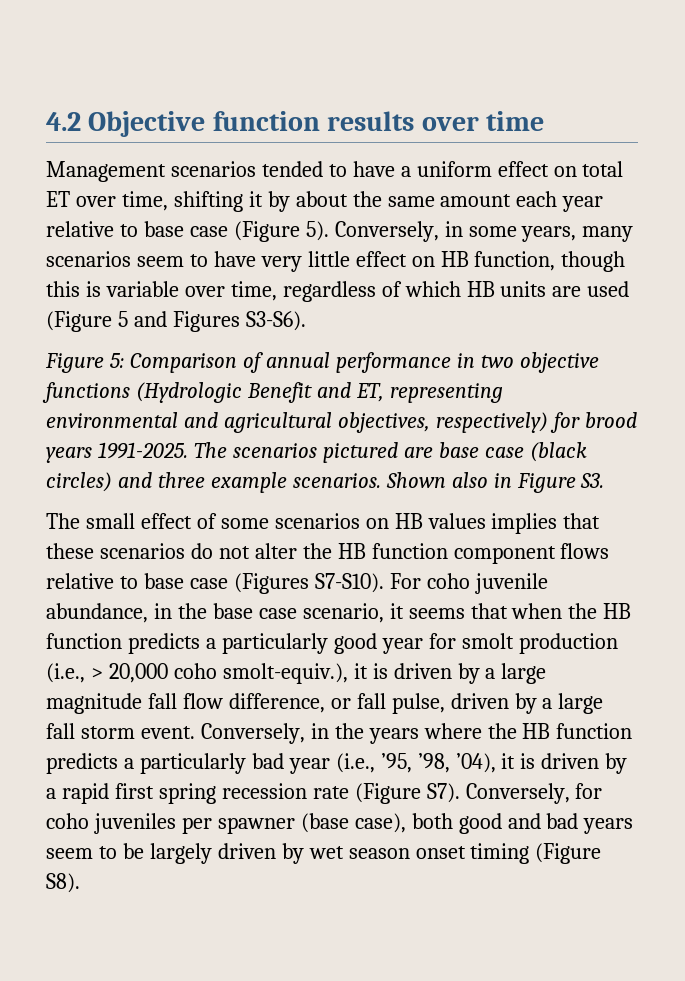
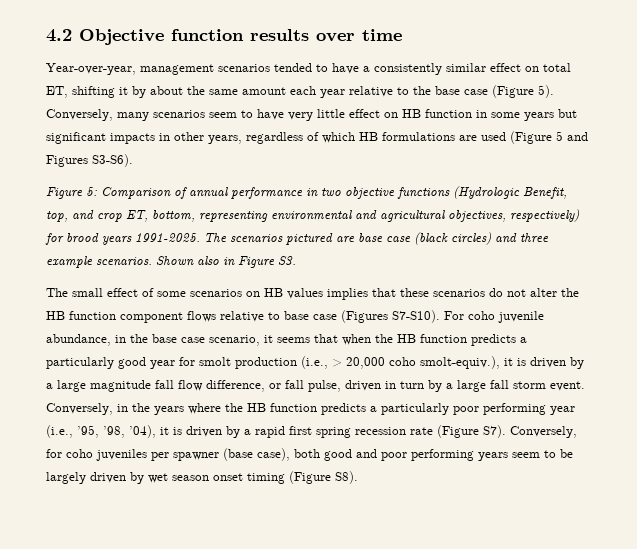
[46,161,166,182] Management -> [46,63,214,75] Year-over-year, management
[416,161,492,177] uniform -> [374,63,486,75] consistently similar
[46,191,168,211] ET over time, -> [46,86,68,98] ET,
(138, 230) none -> [413,86,431,95] the
[444,221,577,242] in some years, -> (113, 115) none
[474,251,626,272] [46,281,277,301] function, though this is variable over time, -> [425,109,577,121] [46,132,242,144] function in some years but significant impacts in other years,
[500,281,547,297] units -> [382,132,455,141] formulations
[246,382,384,403] Benefit and ET, -> [523,187,567,199] [46,210,195,222] Benefit, top, and crop ET, bottom,
(509, 701) none -> [385,381,424,389] in turn
[251,753,284,769] bad -> [453,403,546,415] poor performing
[546,813,579,829] bad -> [381,449,474,461] poor performing

